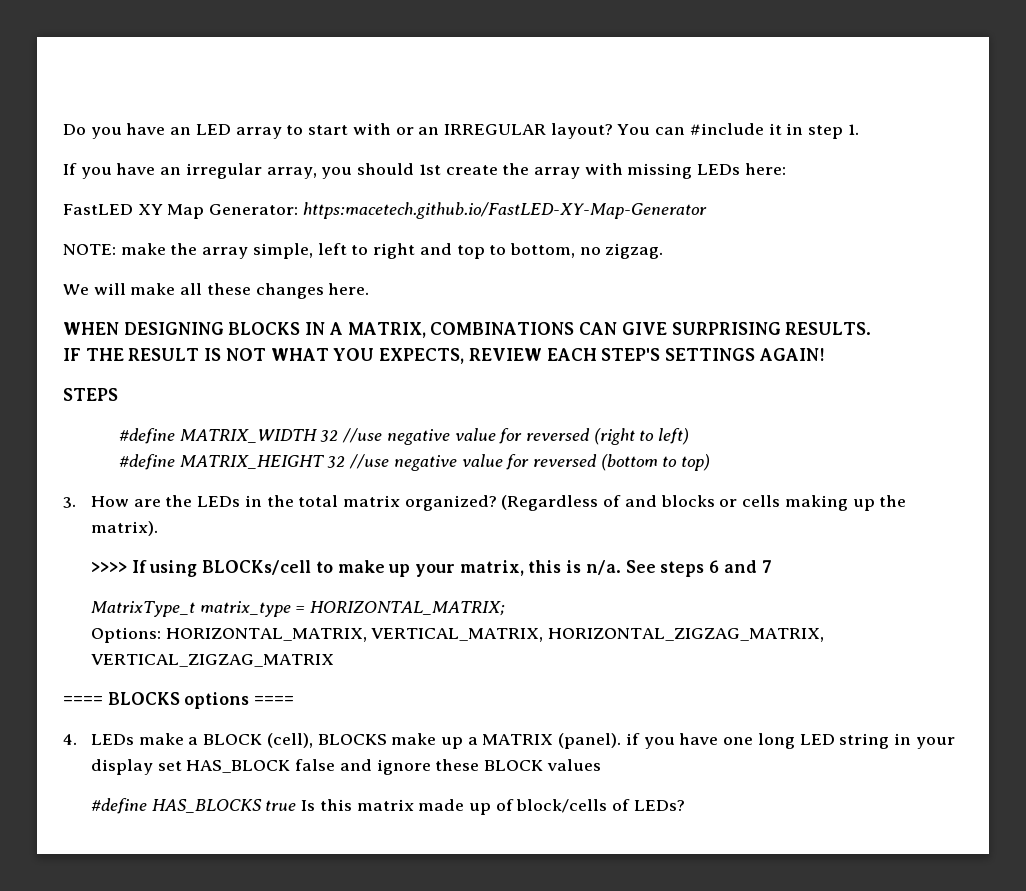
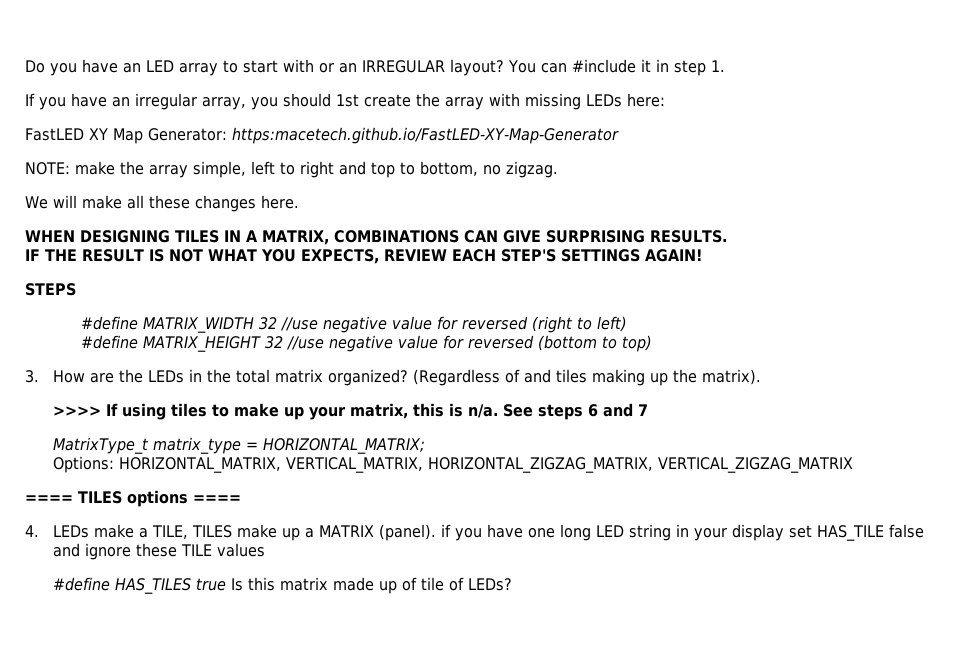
[228,322,301,335] BLOCKS -> [175,230,219,243] TILES
[660,495,781,507] blocks or cells -> [556,369,588,383] tiles
[202,560,312,575] BLOCKs/cell -> [171,403,208,417] tiles
[107,692,180,705] BLOCKS -> [78,491,122,504] TILES
[203,733,387,748] BLOCK (cell), BLOCKS -> [152,525,233,539] TILE, TILES
[186,760,291,773] HAS_BLOCK -> [817,525,885,541] HAS_TILE
[484,760,544,771] BLOCK -> [181,544,213,556] TILE
[151,799,262,813] HAS_BLOCKS -> [115,578,192,594] HAS_TILES
[516,799,608,813] block/cells -> [421,577,445,591] tile

